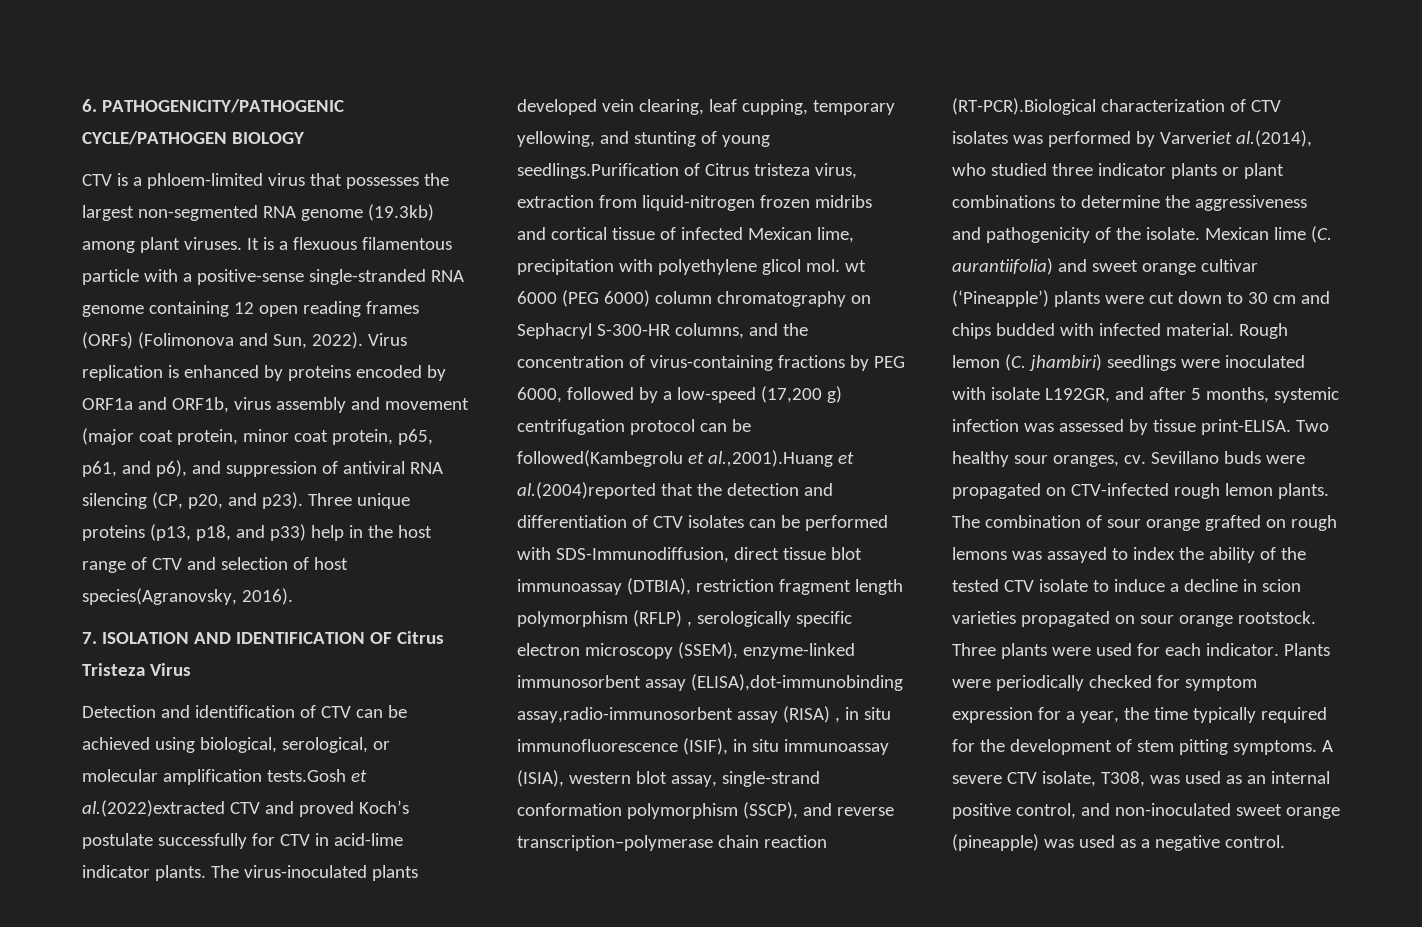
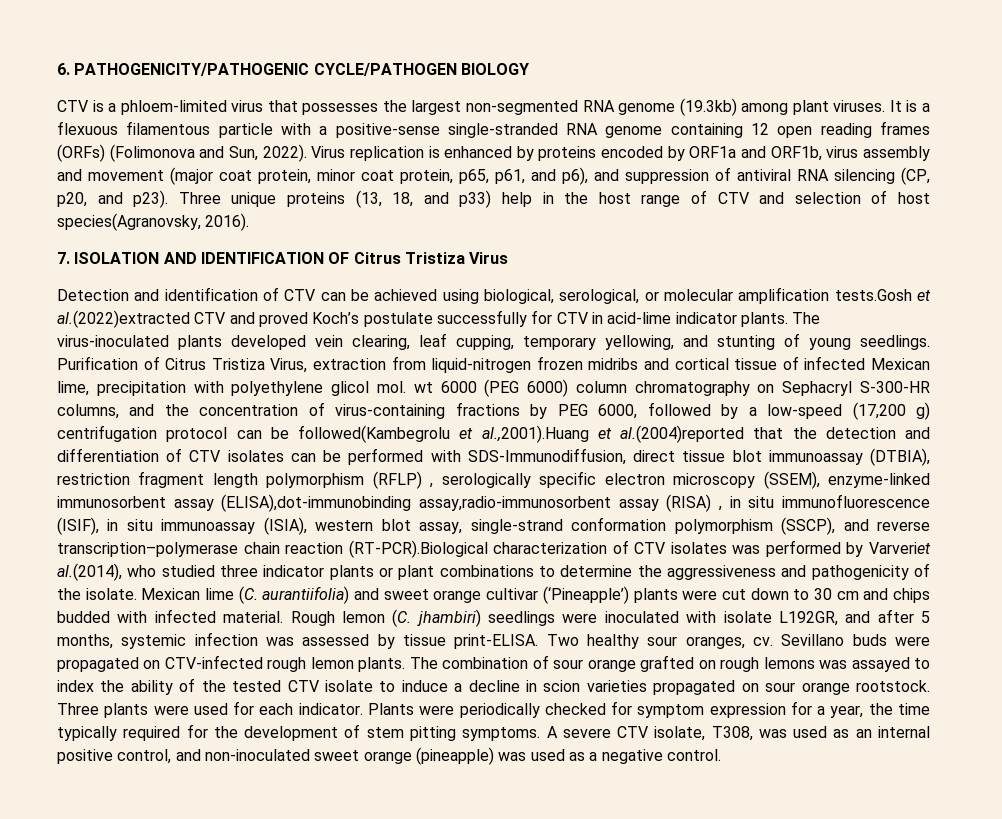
[149,524,231,541] (p13, p18, -> [355,190,414,208] (13, 18,
[82,663,145,676] Tristeza -> [404,252,465,264] Tristiza
[517,163,857,179] seedlings.Purification of Citrus tristeza virus, -> [860,335,930,350] [57,356,308,373] seedlings. Purification of Citrus Tristiza Virus,

